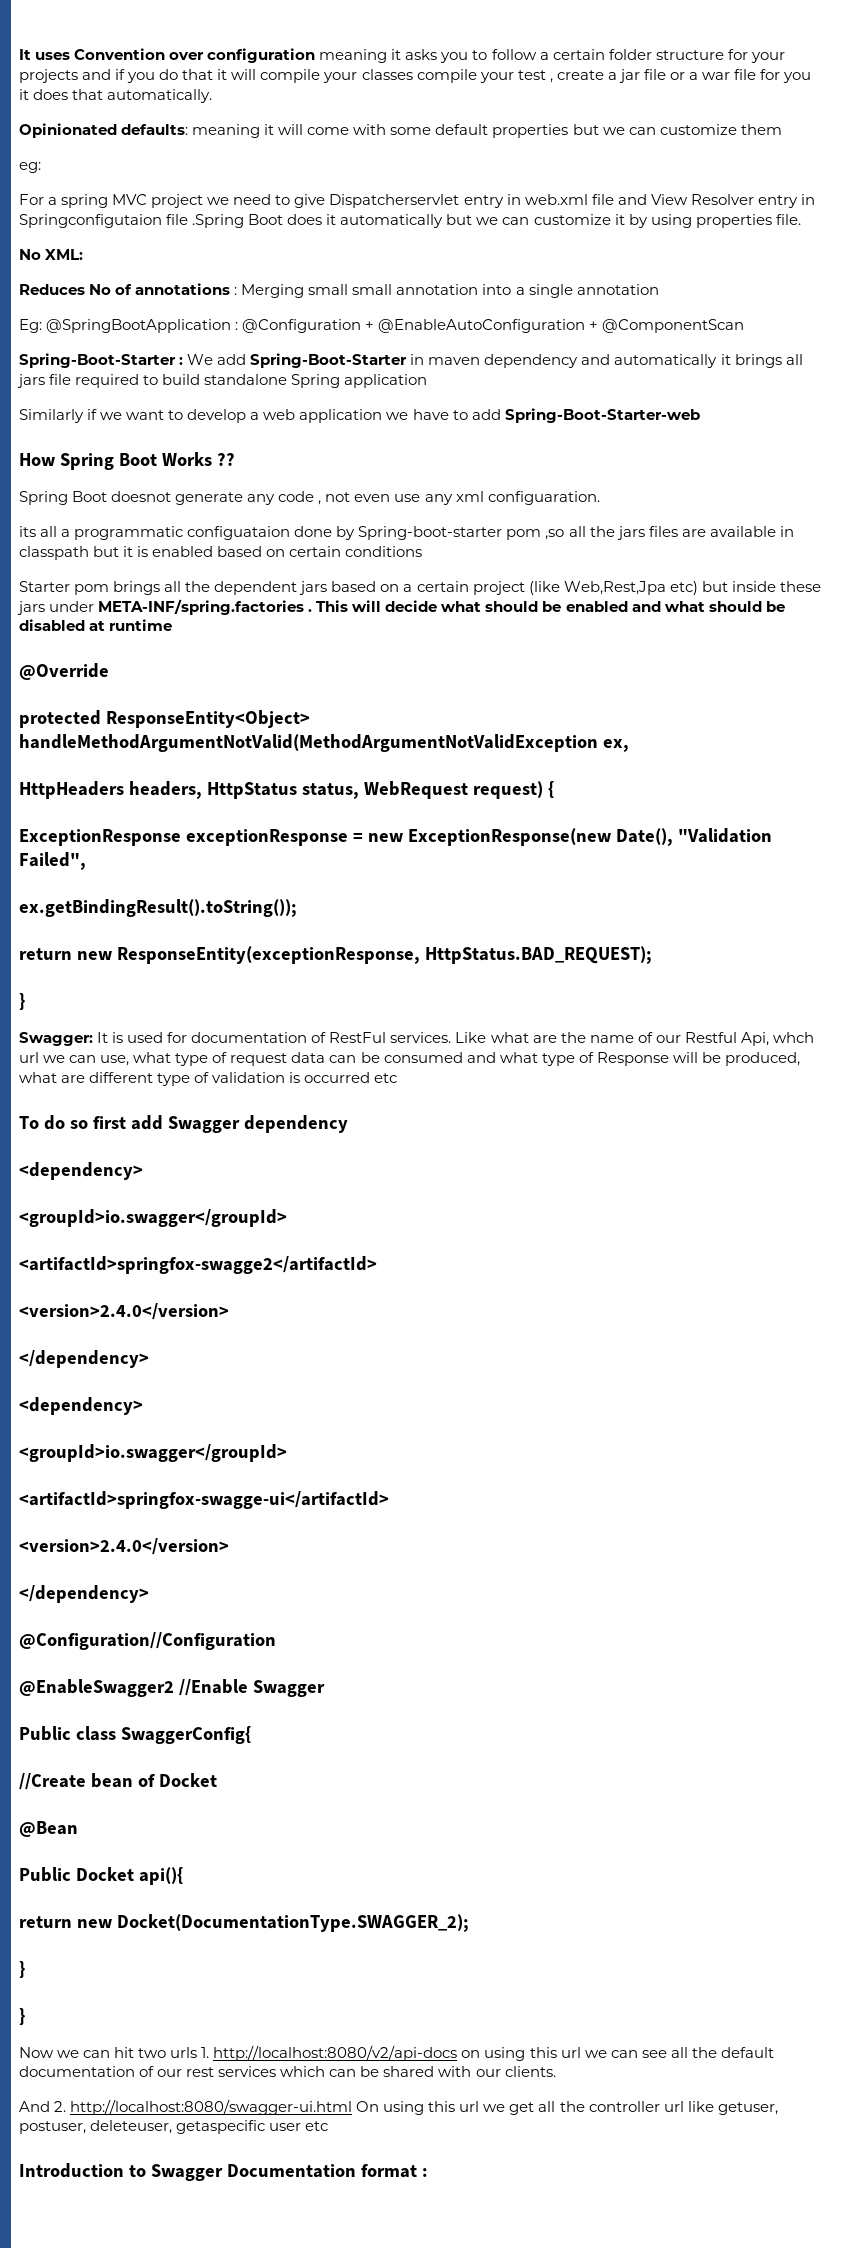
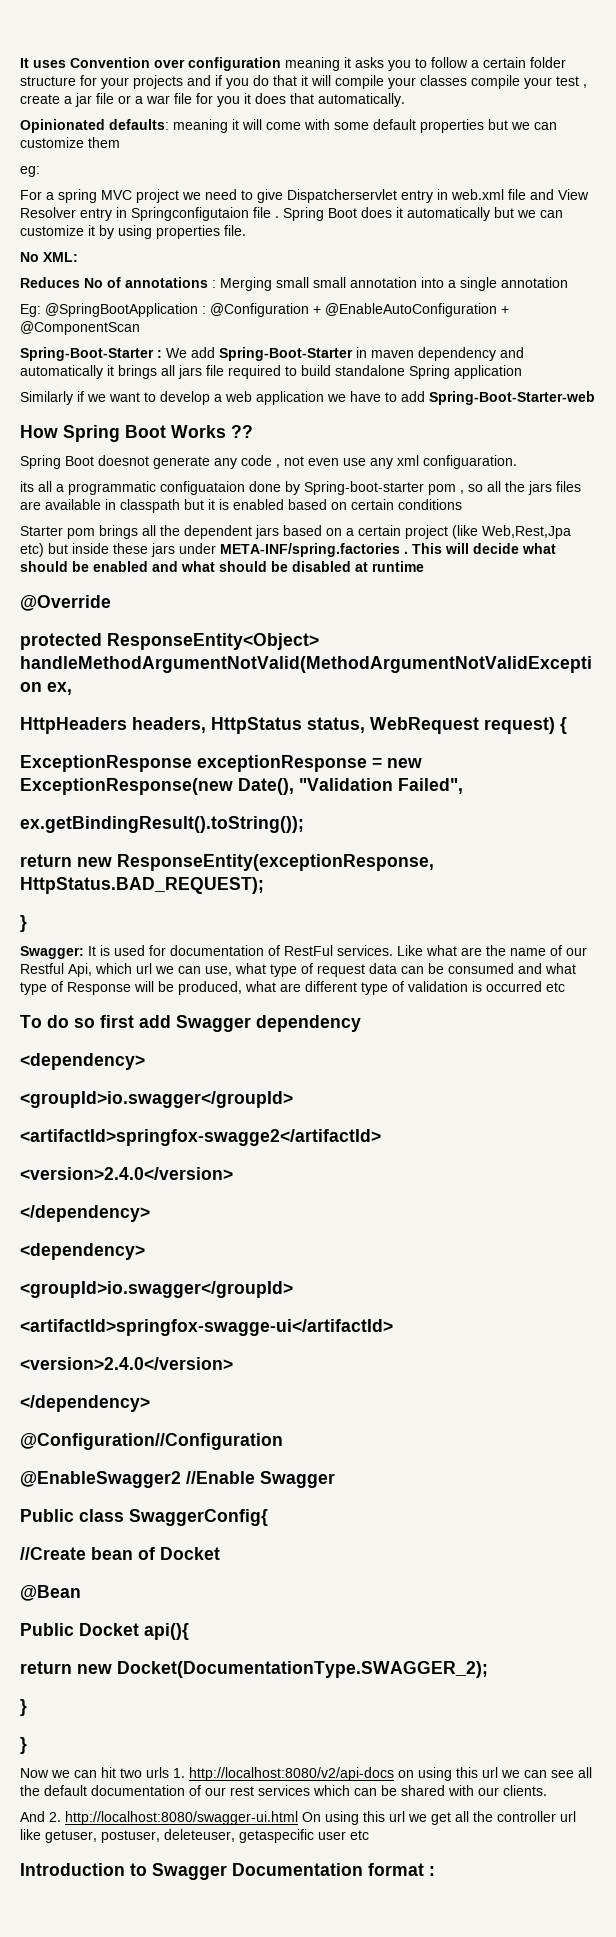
[192,214,245,228] .Spring -> [275,207,324,221] . Spring
[545,529,565,540] ,so -> [460,484,483,494] , so
[772,1032,814,1043] whch -> [95,963,132,974] which

